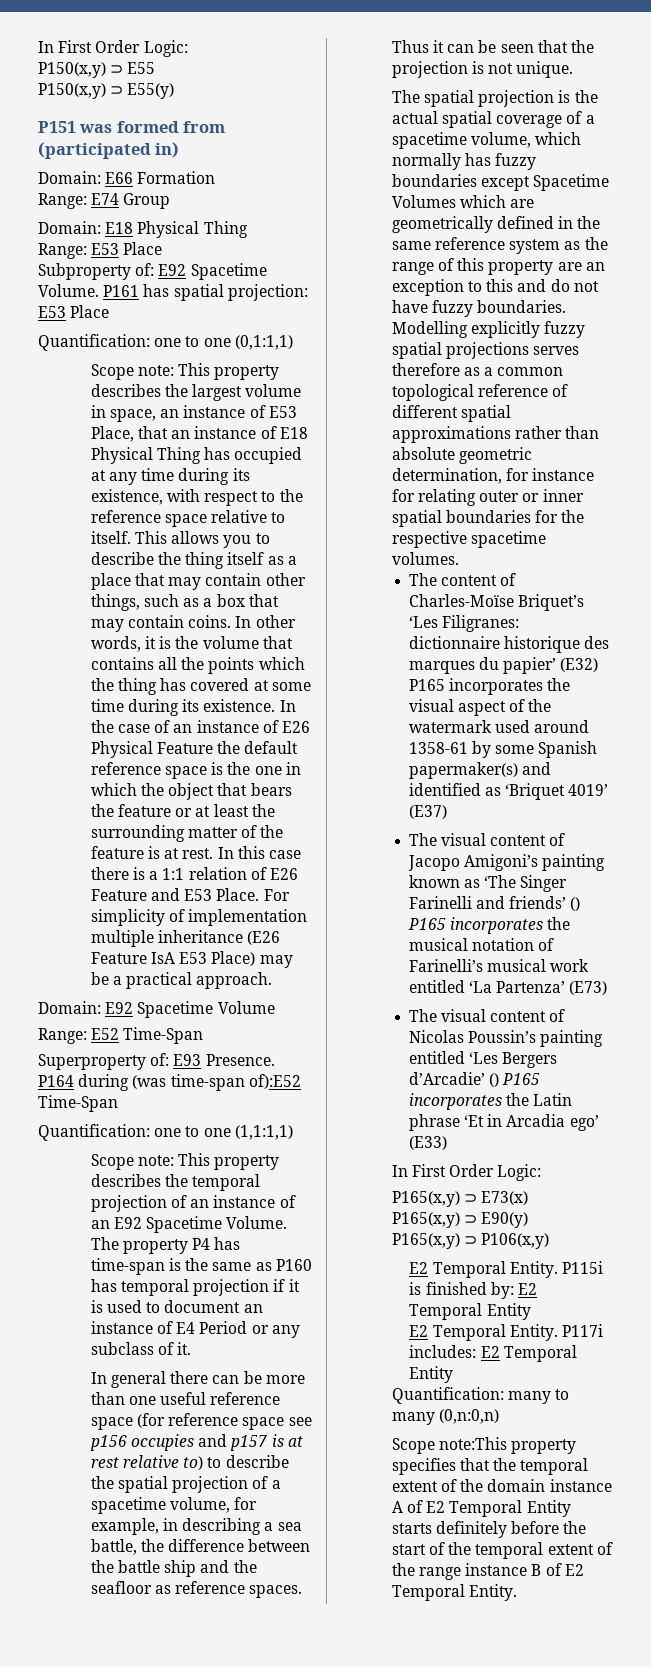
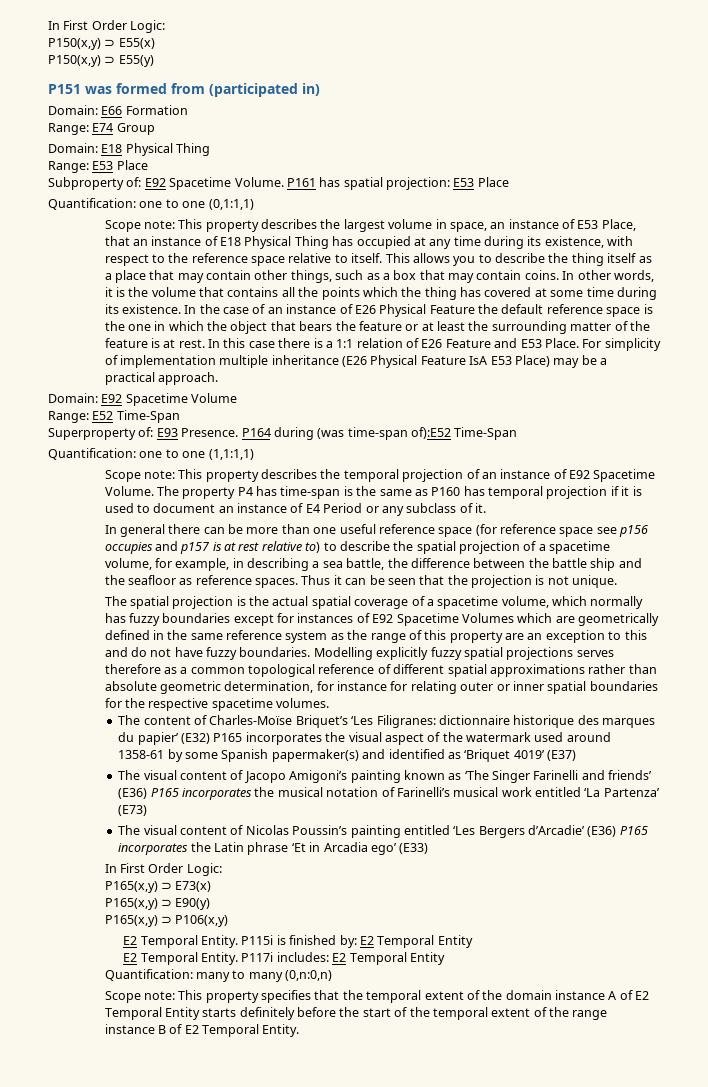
[127,62,156,74] E55 -> [118,38,155,49] E55(x)
(281, 938) none -> [370,355,418,368] Physical
[90,1220,110,1229] an -> (567, 474) none
(530, 183) none -> [277,613,394,623] for instances of E92
[570,897,581,911] () -> [118,788,148,799] (E36)
[488,1073,499,1087] () -> [587,826,617,837] (E36)
[438,1437,507,1450] note:This -> [143,990,203,1000] note: This

